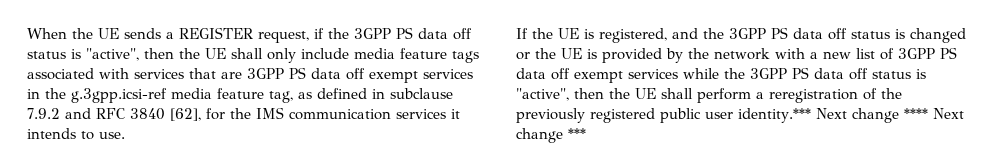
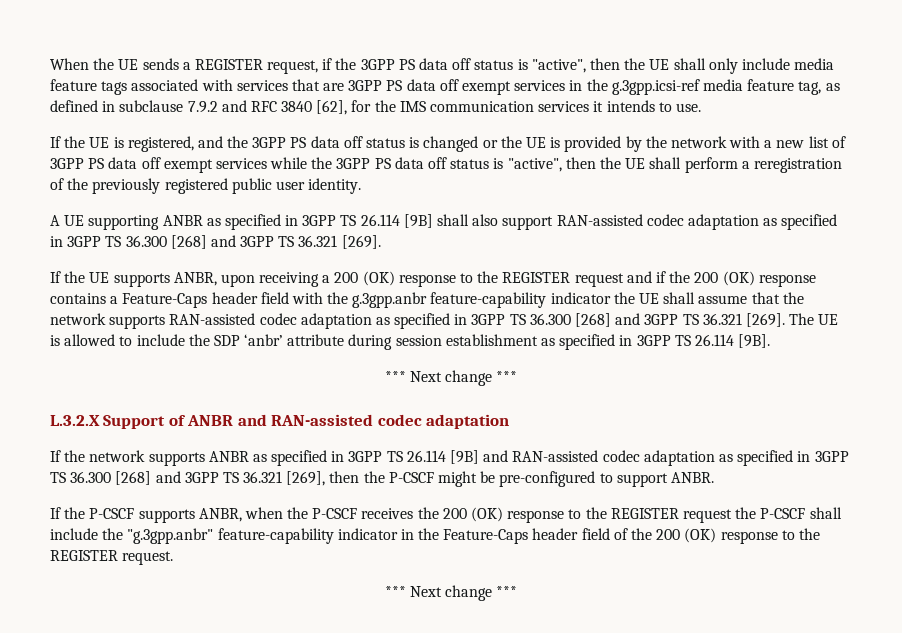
[738,108,928,123] identity.*** Next change **** -> [308,178,362,194] [50,214,838,230] [50,235,381,249] [50,271,816,287] [50,292,804,308] [50,313,839,329] [50,334,771,350] [384,370,518,386] [50,414,510,429] [50,450,849,466] [50,471,714,487] [50,507,842,523] [50,528,820,544] [50,550,174,565] [384,586,406,597] identity. // A UE supporting ANBR as specified in 3GPP TS 26.114 [9B] shall also support RAN-assisted codec adaptation as specified in 3GPP TS 36.300 [268] and 3GPP TS 36.321 [269]. // If the UE supports ANBR, upon receiving a 200 (OK) response to the REGISTER request and if the 200 (OK) response contains a Feature-Caps header field with the g.3gpp.anbr feature-capability indicator the UE shall assume that the network supports RAN-assisted codec adaptation as specified in 3GPP TS 36.300 [268] and 3GPP TS 36.321 [269]. The UE is allowed to include the SDP ‘anbr’ attribute during session establishment as specified in 3GPP TS 26.114 [9B]. // *** Next change *** // L.3.2.X Support of ANBR and RAN-assisted codec adaptation // If the network supports ANBR as specified in 3GPP TS 26.114 [9B] and RAN-assisted codec adaptation as specified in 3GPP TS 36.300 [268] and 3GPP TS 36.321 [269], then the P-CSCF might be pre-configured to support ANBR. // If the P-CSCF supports ANBR, when the P-CSCF receives the 200 (OK) response to the REGISTER request the P-CSCF shall include the "g.3gpp.anbr" feature-capability indicator in the Feature-Caps header field of the 200 (OK) response to the REGISTER request. // ***

